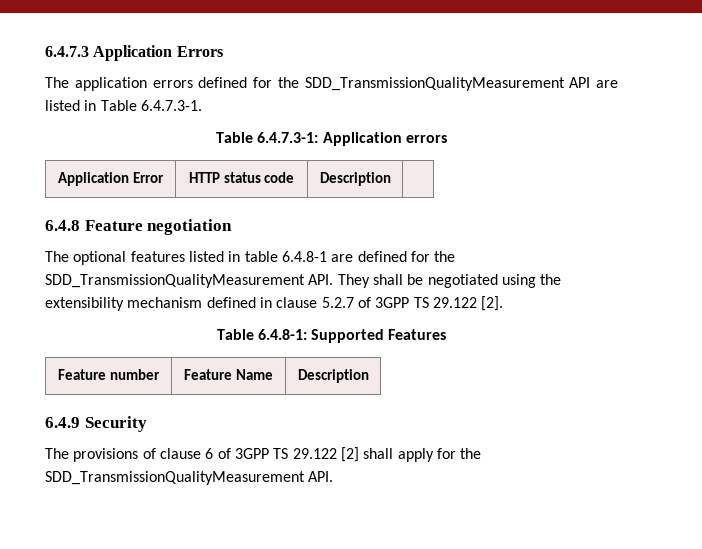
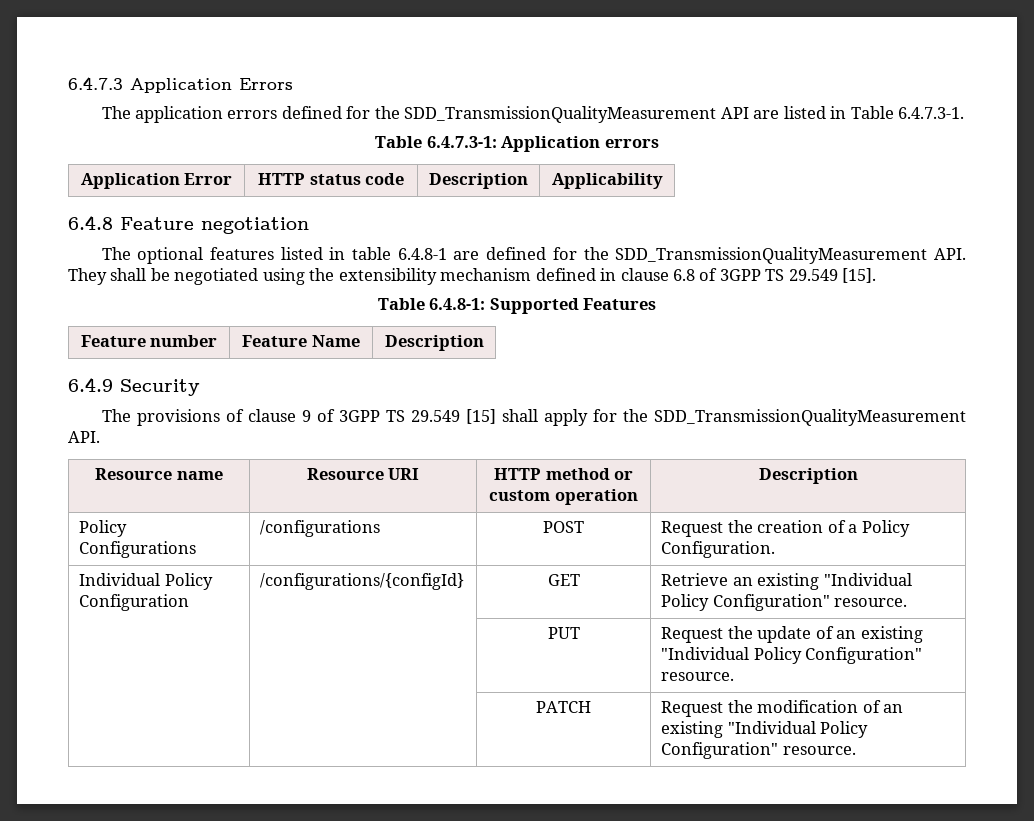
(391, 179) none -> [551,173,663,189] Applicability
[321,296,504,311] 5.2.7 of 3GPP TS 29.122 [2]. -> [673,268,877,283] 6.8 of 3GPP TS 29.549 [15].
[205,447,359,462] 6 of 3GPP TS 29.122 [2] -> [301,409,496,424] 9 of 3GPP TS 29.549 [15]
(334, 476) none -> [95,468,223,480] [306,468,420,480] [494,468,633,480] [489,489,638,505] [758,468,858,484] [79,520,128,537] [79,541,197,558] [260,520,381,537] [543,521,584,533] [661,520,910,537] [661,541,776,558] [79,573,213,590] [79,594,190,611] [260,573,465,590] [547,574,580,586] [661,573,912,590] [661,594,908,611] [547,627,580,639] [661,626,923,643] [661,647,923,664] [661,672,735,681] [536,701,591,713] [661,700,904,717] [661,721,869,738] [661,742,856,759] // Resource name | Resource URI | HTTP method or custom operation | Description // Policy Configurations | /configurations | POST | Request the creation of a Policy Configuration. // Individual Policy Configuration | /configurations/{configId} | GET | Retrieve an existing "Individual Policy Configuration" resource. // | | PUT | Request the update of an existing "Individual Policy Configuration" resource. // | | PATCH | Request the modification of an existing "Individual Policy Configuration" resource.

